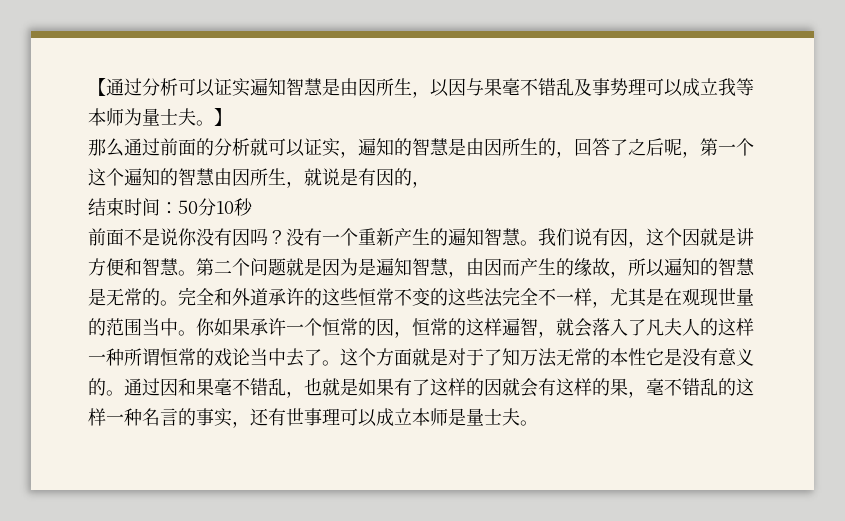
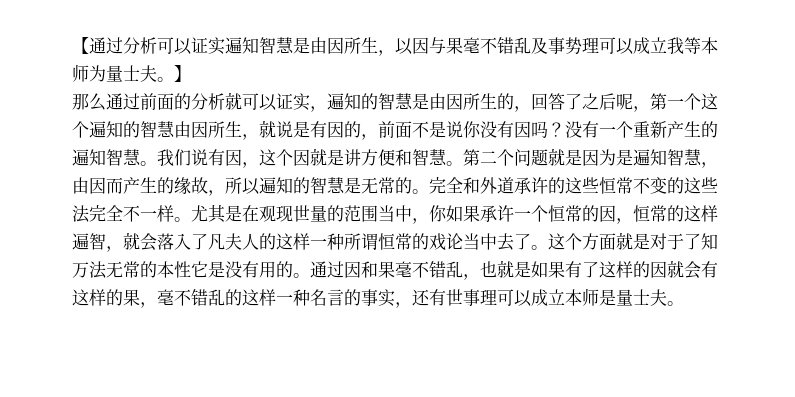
[88,198,253,216] // 结束时间：50分10秒 // -> (378, 137) none
[592,301,610,308] ， -> [174,217,191,222] 。
[178,330,196,336] 。 -> [412,218,429,224] ，
[718,348,754,366] 意义 -> [259,261,276,278] 用

